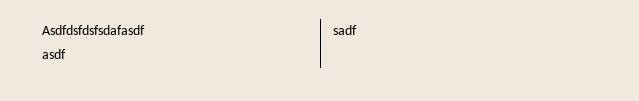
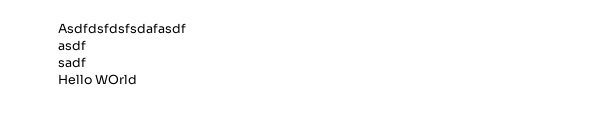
(357, 30) none -> [58,74,138,85] // Hello WOrld

